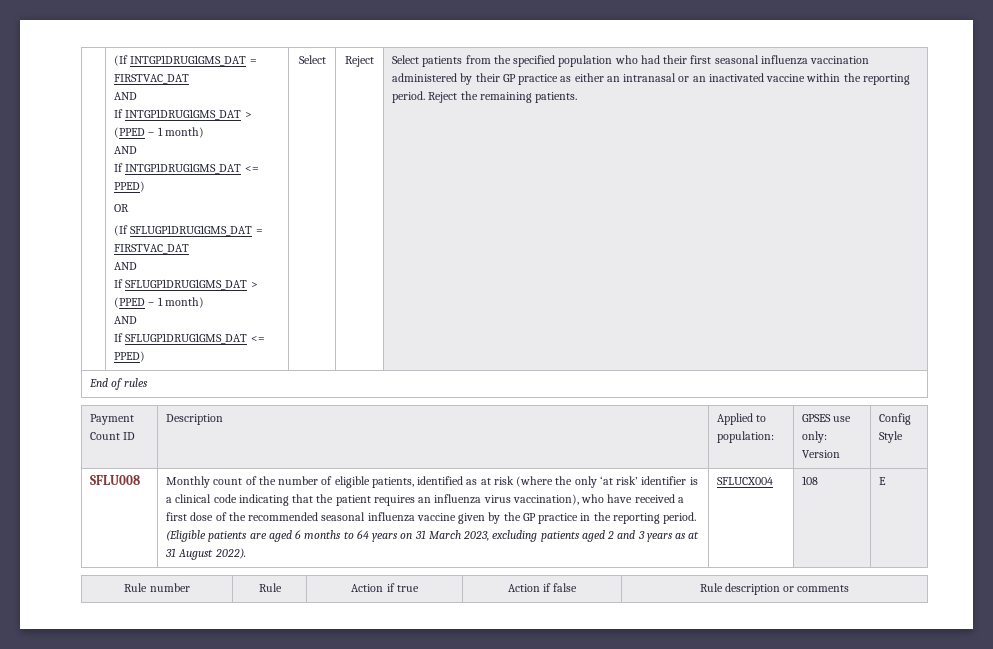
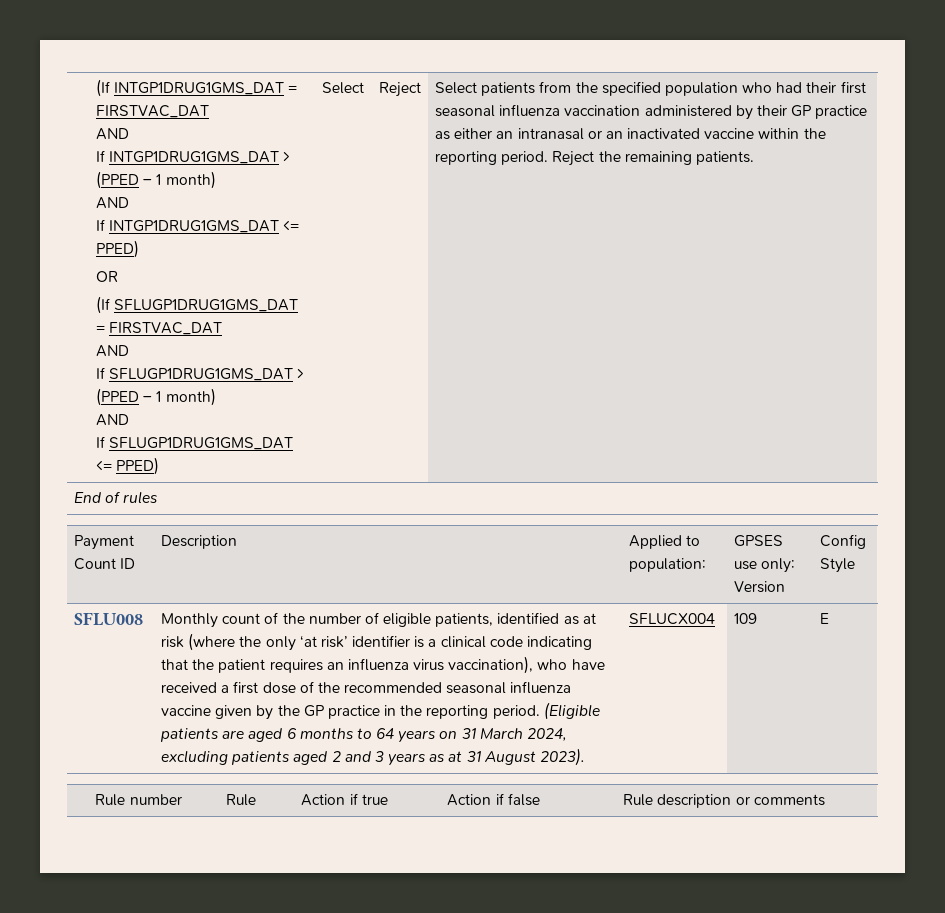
[463,531,490,541] 2023, -> [527,728,568,741] 2024,
[214,548,246,559] 2022). -> [540,748,586,766] 2023).
[802,476,819,485] 108 -> [733,613,757,624] 109

